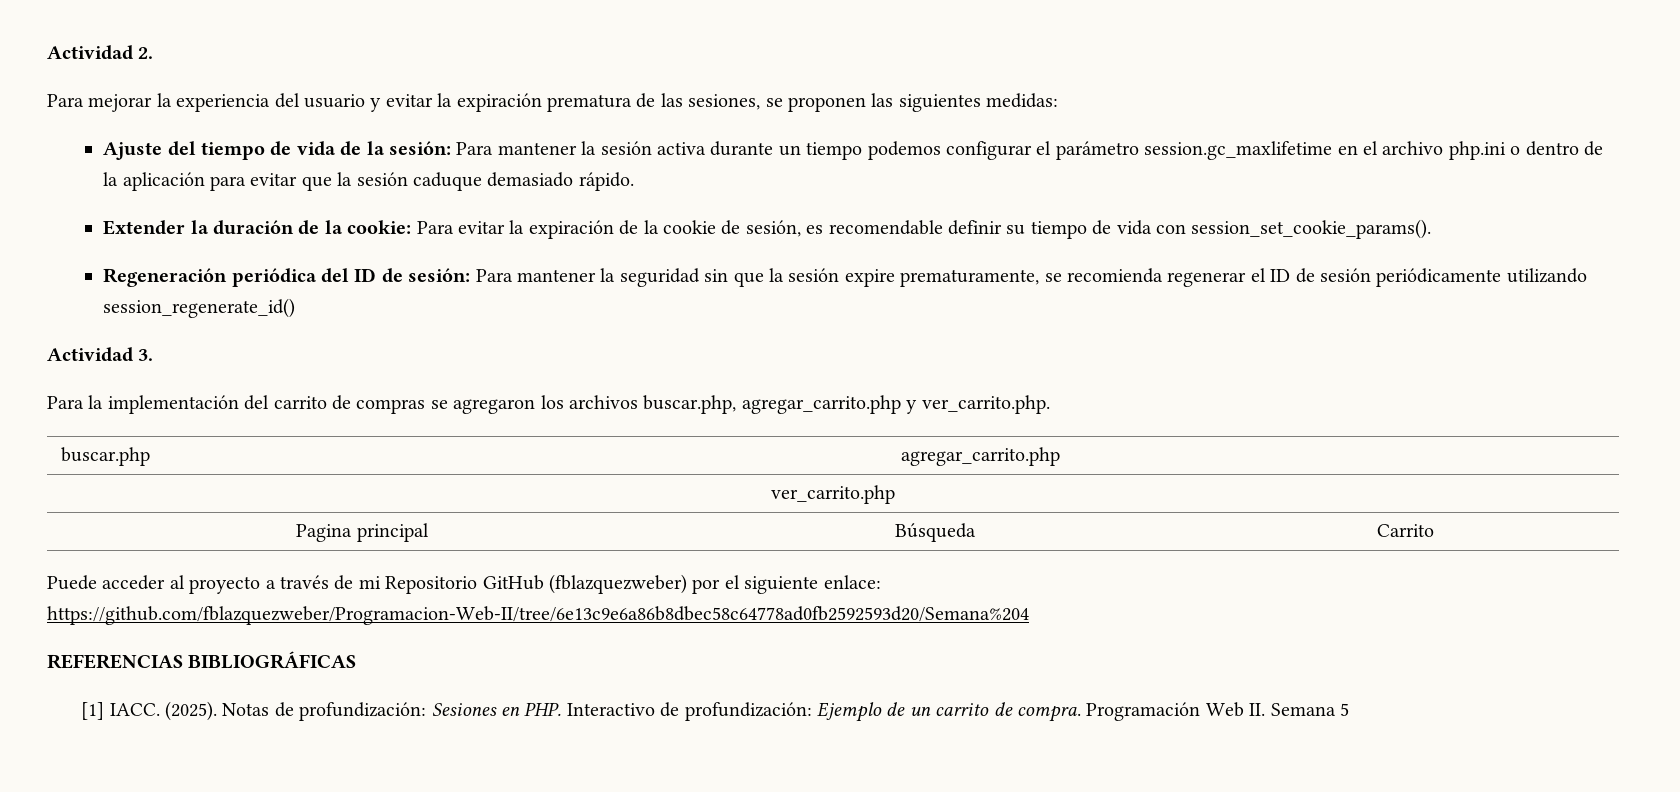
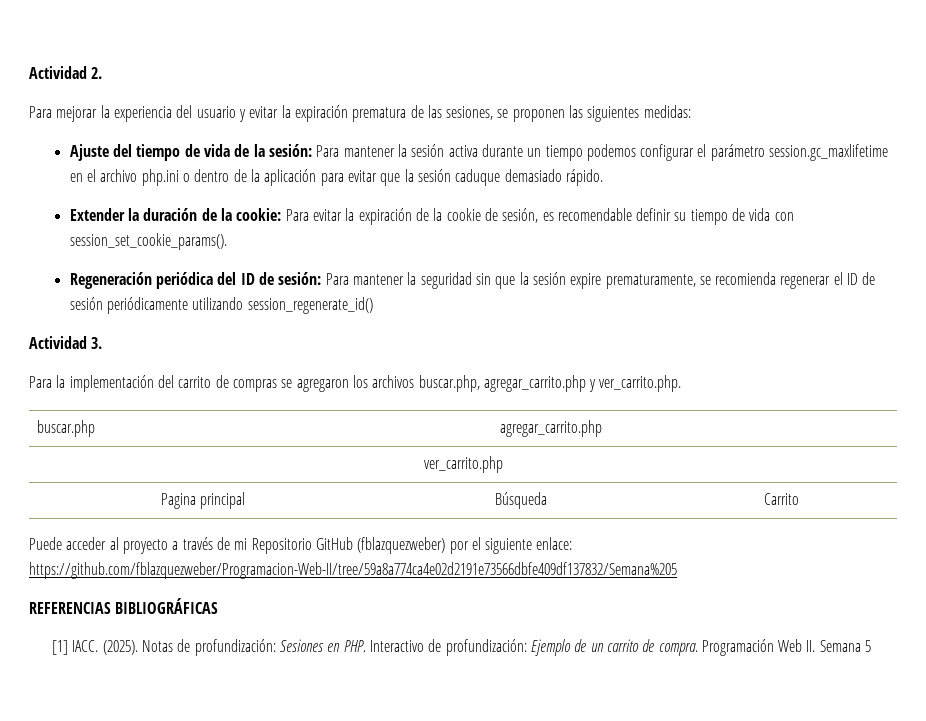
[47,606,1029,625] https://github.com/fblazquezweber/Programacion-Web-II/tree/6e13c9e6a86b8dbec58c64778ad0fb2592593d20/Semana%204 -> [29,562,677,579] https://github.com/fblazquezweber/Programacion-Web-II/tree/59a8a774ca4e02d2191e73566dbfe409df137832/Semana%205

